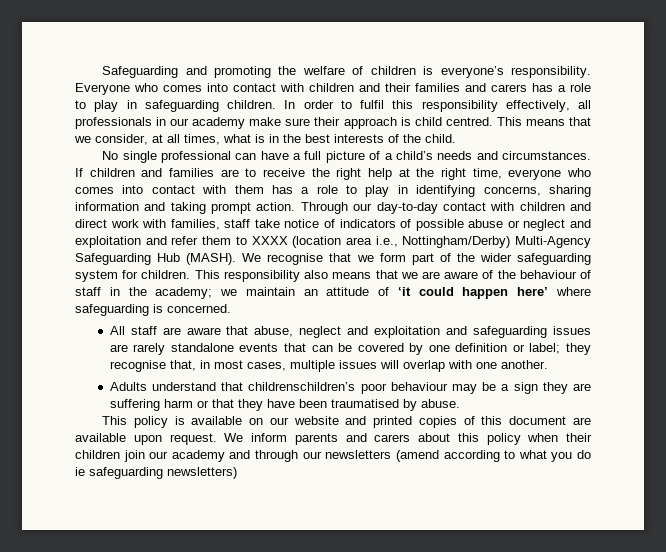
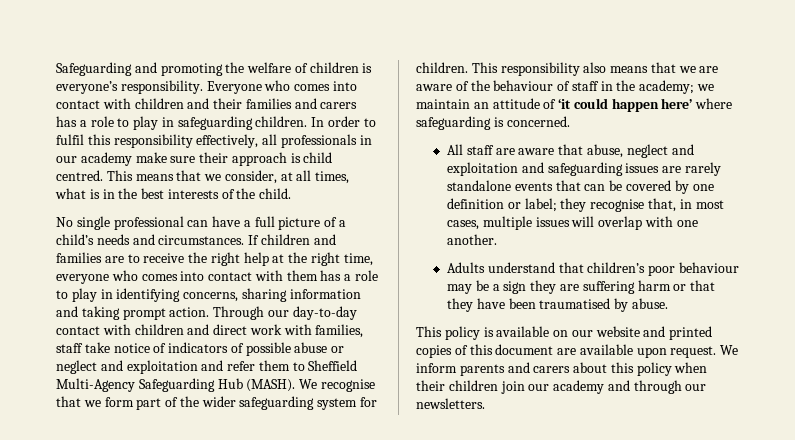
[251,236,511,248] XXXX (location area i.e., Nottingham/Derby) -> [308,360,358,371] Sheffield
[248,382,356,391] childrenschildren’s -> [587,262,646,273] children’s
[325,450,592,462] [75,467,237,479] newsletters (amend according to what you do ie safeguarding newsletters) -> [416,398,485,409] newsletters.

